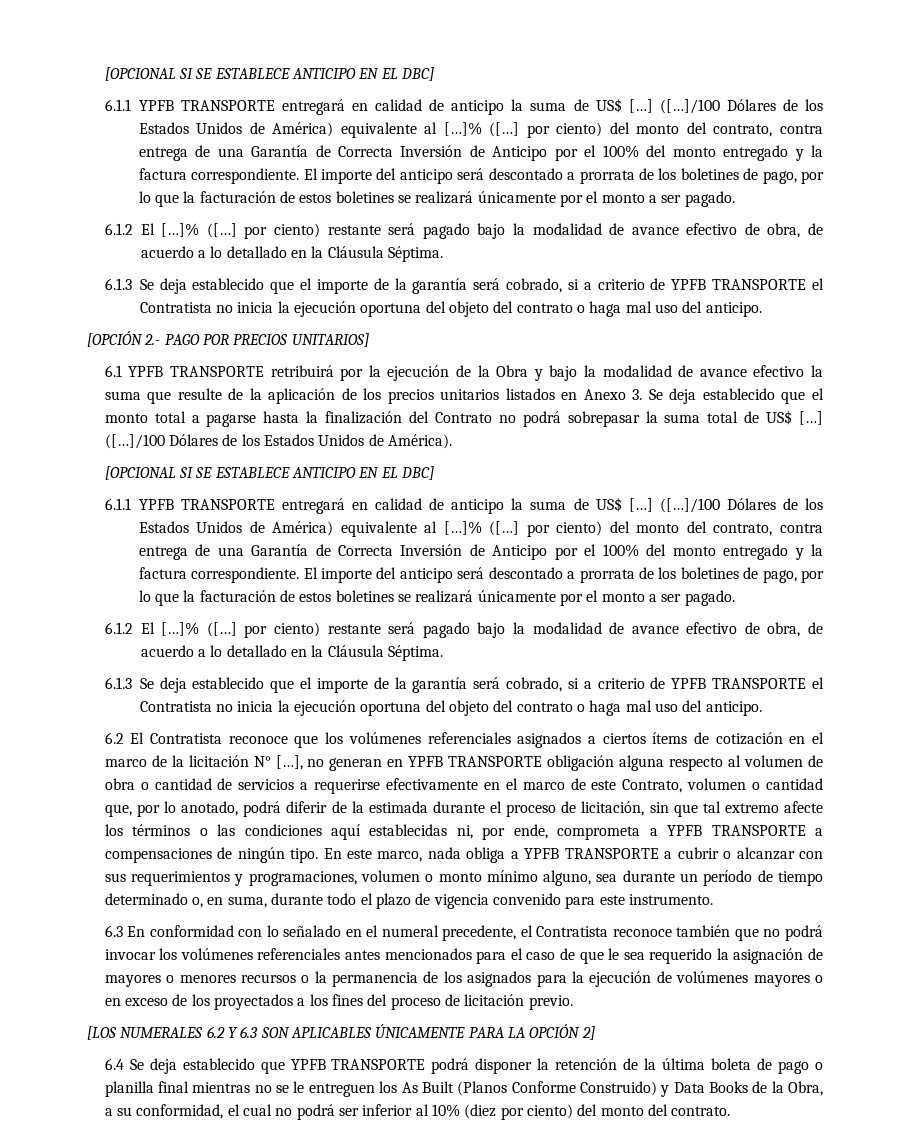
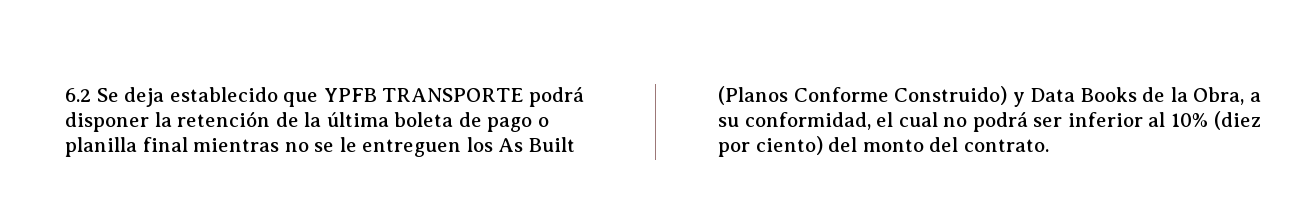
[104,67,434,81] [104,98,823,115] [138,122,824,138] [138,145,824,161] [138,168,825,184] [138,191,735,207] [104,223,824,239] [140,246,443,262] [104,278,824,294] [139,301,762,317] [87,331,369,347] [104,365,823,381] [104,388,824,404] [104,410,824,427] [104,434,452,449] [104,466,434,480] [104,497,823,514] [138,521,824,537] [138,544,824,560] [138,567,825,583] [138,590,735,606] [104,622,824,638] [140,645,443,661] [104,677,824,693] [139,700,762,716] [104,732,825,748] [104,755,824,771] [104,778,824,794] [104,801,823,817] [104,824,823,840] [104,847,824,863] [104,870,823,886] [104,893,713,909] [104,925,824,941] [104,948,824,964] [104,971,824,987] [104,994,573,1010] [87,1024,595,1040] [104,1058,124,1070] [OPCIONAL SI SE ESTABLECE ANTICIPO EN EL DBC] // 6.1.1 YPFB TRANSPORTE entregará en calidad de anticipo la suma de US$ […] ([…]/100 Dólares de los Estados Unidos de América) equivalente al […]% ([…] por ciento) del monto del contrato, contra entrega de una Garantía de Correcta Inversión de Anticipo por el 100% del monto entregado y la factura correspondiente. El importe del anticipo será descontado a prorrata de los boletines de pago, por lo que la facturación de estos boletines se realizará únicamente por el monto a ser pagado. // 6.1.2 El […]% ([…] por ciento) restante será pagado bajo la modalidad de avance efectivo de obra, de acuerdo a lo detallado en la Cláusula Séptima. // 6.1.3 Se deja establecido que el importe de la garantía será cobrado, si a criterio de YPFB TRANSPORTE el Contratista no inicia la ejecución oportuna del objeto del contrato o haga mal uso del anticipo. // [OPCIÓN 2.- PAGO POR PRECIOS UNITARIOS] // 6.1 YPFB TRANSPORTE retribuirá por la ejecución de la Obra y bajo la modalidad de avance efectivo la suma que resulte de la aplicación de los precios unitarios listados en Anexo 3. Se deja establecido que el monto total a pagarse hasta la finalización del Contrato no podrá sobrepasar la suma total de US$ […] ([…]/100 Dólares de los Estados Unidos de América). // [OPCIONAL SI SE ESTABLECE ANTICIPO EN EL DBC] // 6.1.1 YPFB TRANSPORTE entregará en calidad de anticipo la suma de US$ […] ([…]/100 Dólares de los Estados Unidos de América) equivalente al […]% ([…] por ciento) del monto del contrato, contra entrega de una Garantía de Correcta Inversión de Anticipo por el 100% del monto entregado y la factura correspondiente. El importe del anticipo será descontado a prorrata de los boletines de pago, por lo que la facturación de estos boletines se realizará únicamente por el monto a ser pagado. // 6.1.2 El […]% ([…] por ciento) restante será pagado bajo la modalidad de avance efectivo de obra, de acuerdo a lo detallado en la Cláusula Séptima. // 6.1.3 Se deja establecido que el importe de la garantía será cobrado, si a criterio de YPFB TRANSPORTE el Contratista no inicia la ejecución oportuna del objeto del contrato o haga mal uso del anticipo. // 6.2 El Contratista reconoce que los volúmenes referenciales asignados a ciertos ítems de cotización en el marco de la licitación N° […], no generan en YPFB TRANSPORTE obligación alguna respecto al volumen de obra o cantidad de servicios a requerirse efectivamente en el marco de este Contrato, volumen o cantidad que, por lo anotado, podrá diferir de la estimada durante el proceso de licitación, sin que tal extremo afecte los términos o las condiciones aquí establecidas ni, por ende, comprometa a YPFB TRANSPORTE a compensaciones de ningún tipo. En este marco, nada obliga a YPFB TRANSPORTE a cubrir o alcanzar con sus requerimientos y programaciones, volumen o monto mínimo alguno, sea durante un período de tiempo determinado o, en suma, durante todo el plazo de vigencia convenido para este instrumento. // 6.3 En conformidad con lo señalado en el numeral precedente, el Contratista reconoce también que no podrá invocar los volúmenes referenciales antes mencionados para el caso de que le sea requerido la asignación de mayores o menores recursos o la permanencia de los asignados para la ejecución de volúmenes mayores o en exceso de los proyectados a los fines del proceso de licitación previo. // [LOS NUMERALES 6.2 Y 6.3 SON APLICABLES ÚNICAMENTE PARA LA OPCIÓN 2] // 6.4 -> [65,88,92,102] 6.2

